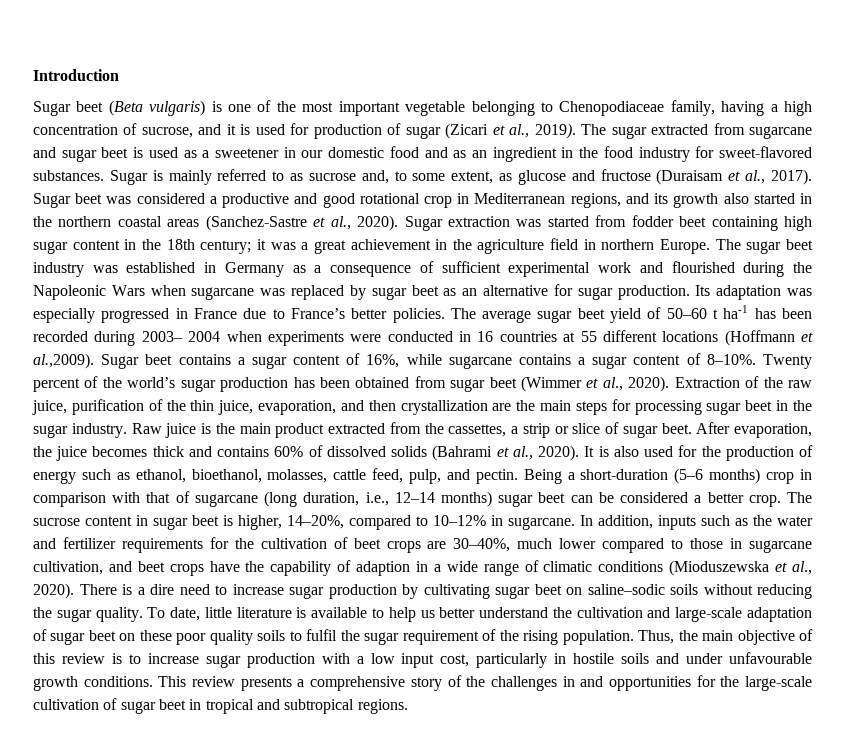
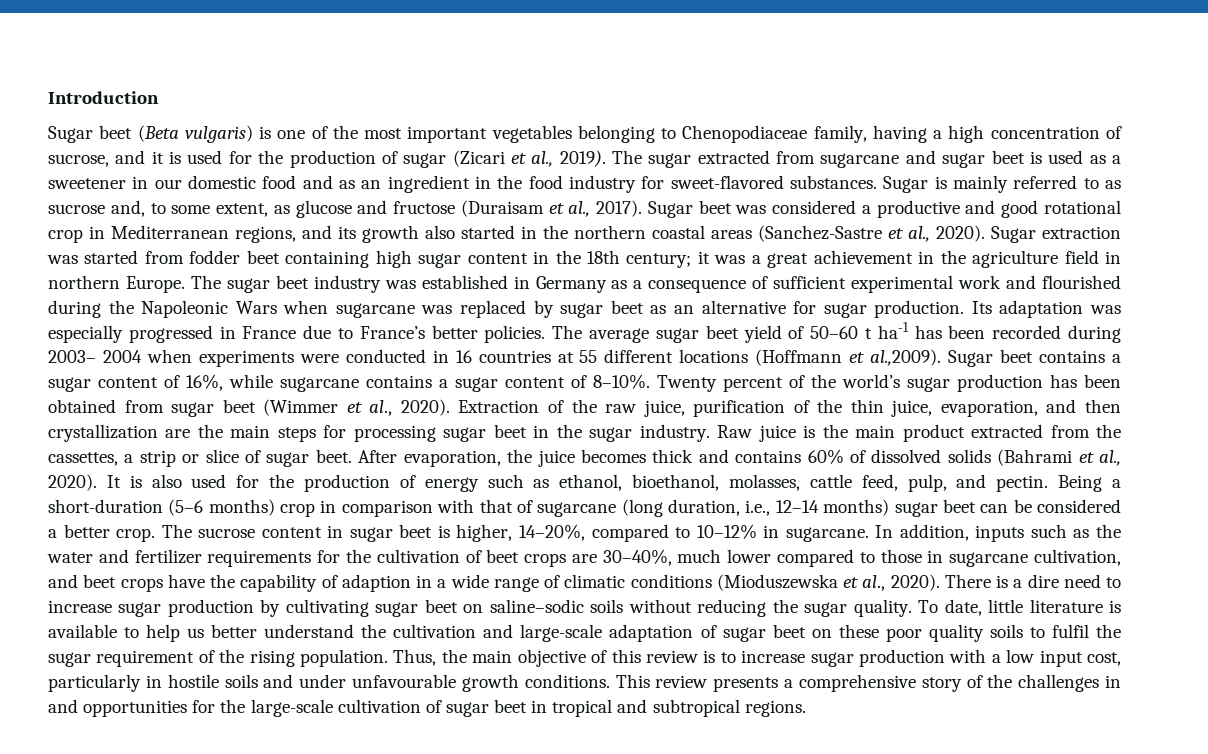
[405,101,466,116] vegetable -> [491,125,572,143] vegetables
(310, 129) none -> [258,150,284,164] the

